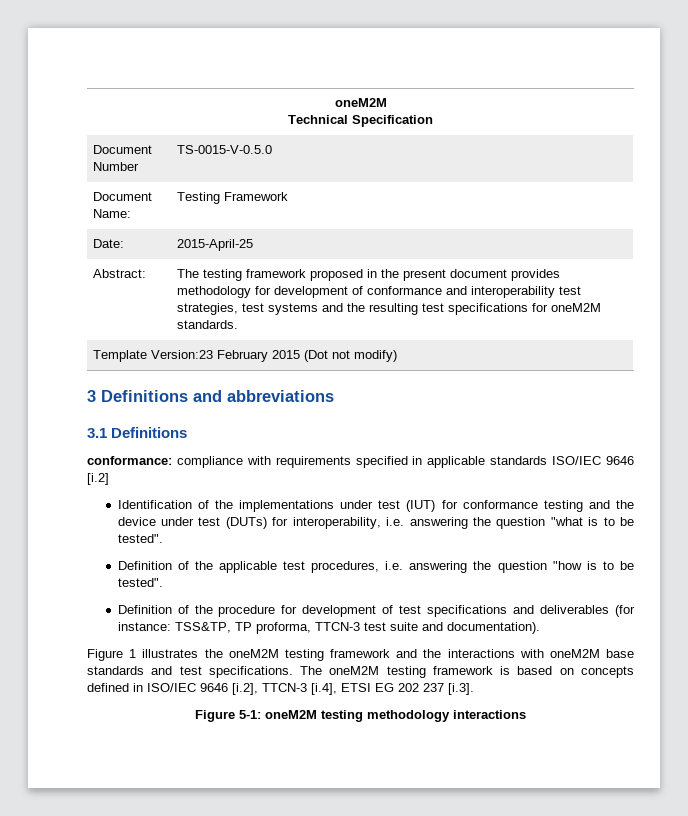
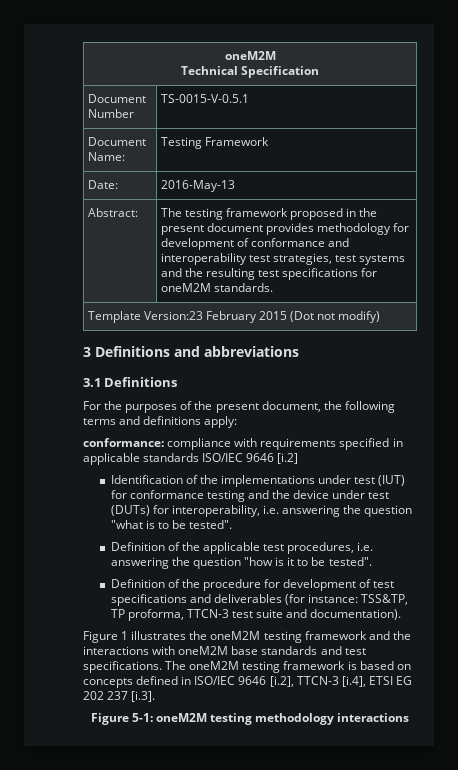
[176,145,272,154] TS-0015-V-0.5.0 -> [160,94,249,103] TS-0015-V-0.5.1
[176,239,253,251] 2015-April-25 -> [160,180,235,192] 2016-May-13
(188, 432) none -> [83,401,395,413] [83,416,238,428] // For the purposes of the present document, the following terms and definitions apply:
(597, 565) none -> [287,557,295,566] it

